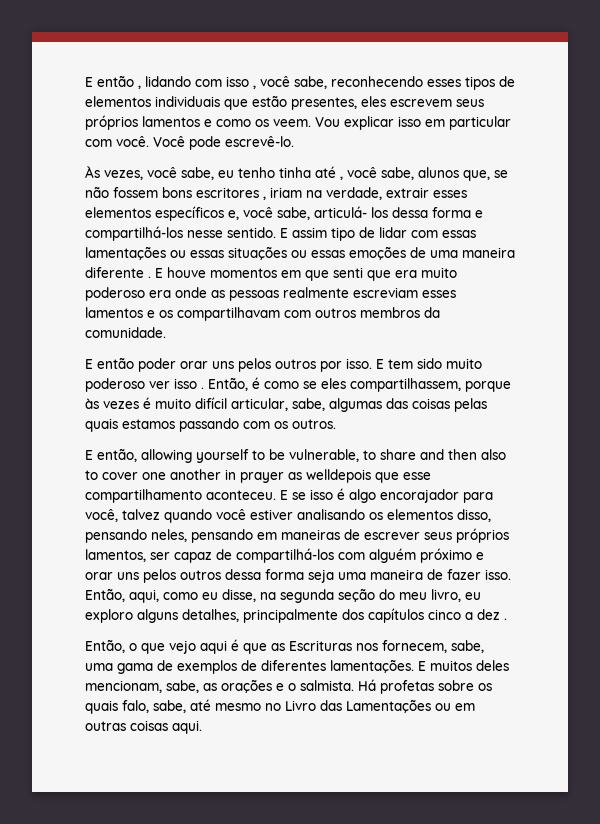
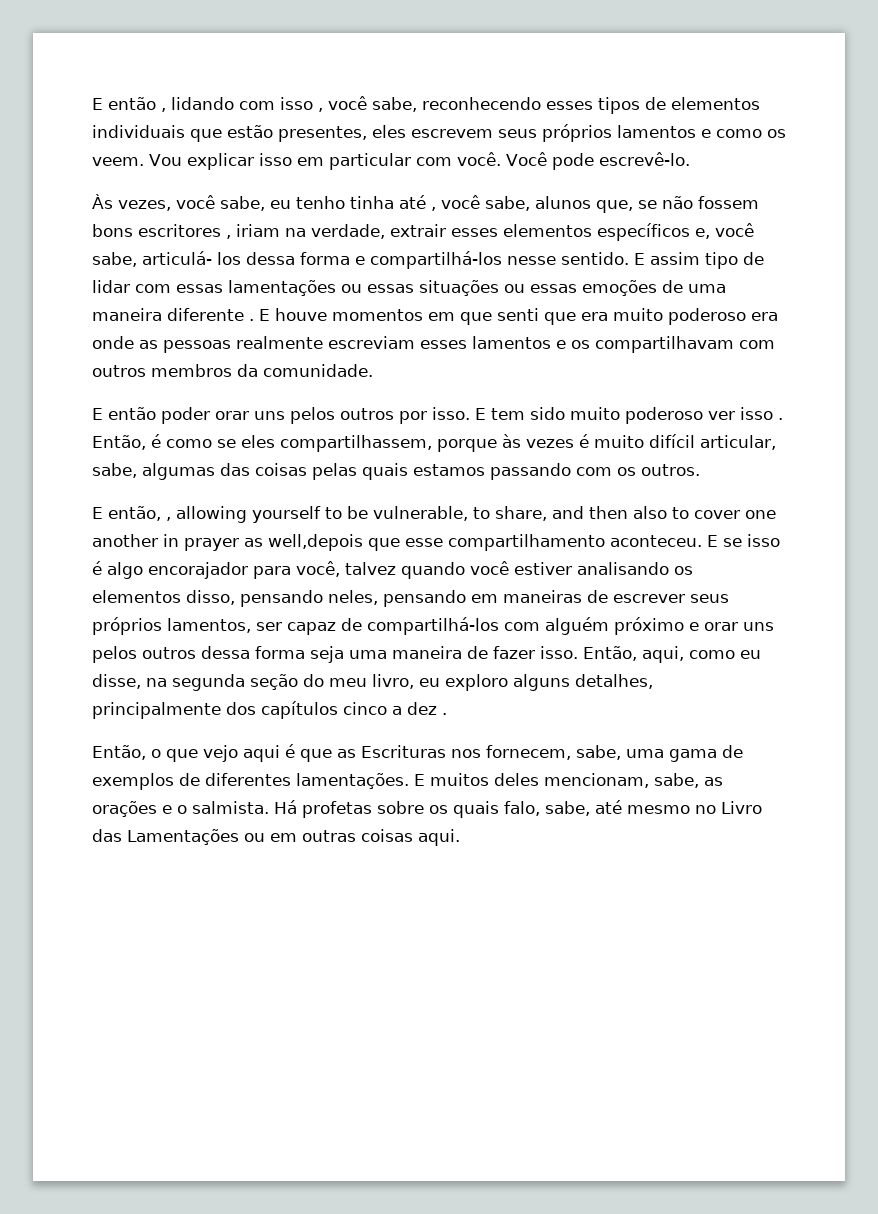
(137, 455) none -> [166,517,171,521] ,
[380,449,416,460] share -> [495,506,547,521] share,
[306,469,371,483] welldepois -> [268,534,363,551] well,depois

